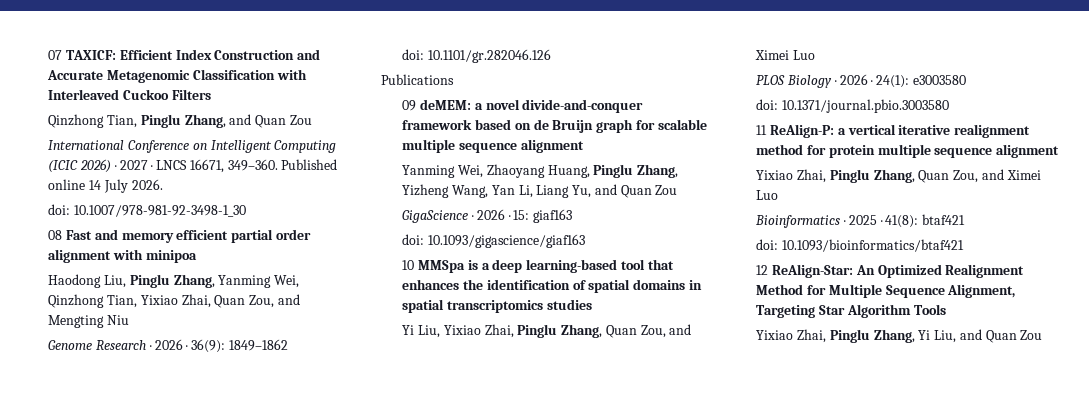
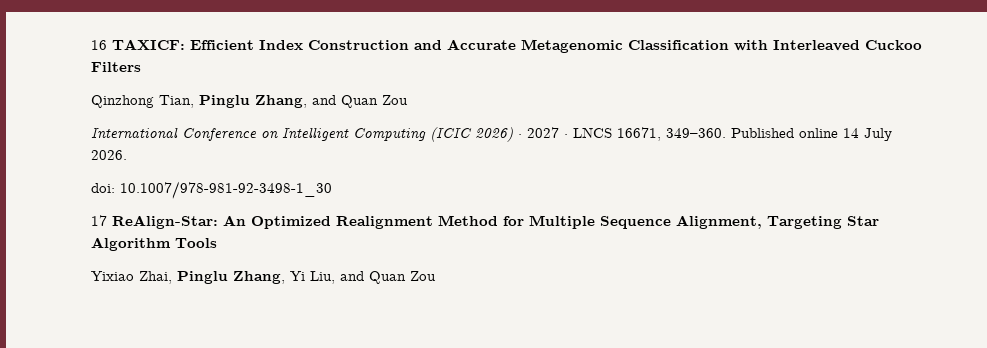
[48,50,63,60] 07 -> [91,40,108,50] 16
[48,229,311,243] [48,249,197,263] [48,274,300,288] [48,294,300,308] [48,315,130,328] [48,339,288,353] [402,49,552,63] [381,74,454,85] [402,99,644,113] [402,119,707,133] [402,139,584,153] [402,164,679,178] [402,184,678,198] [402,209,573,223] [402,234,586,248] [402,259,674,273] [402,279,702,293] [402,299,592,313] [402,324,692,338] [755,50,816,60] [756,74,966,88] [756,99,950,113] [756,124,1031,138] [756,144,1060,158] [756,169,1041,183] [756,190,779,200] [755,214,966,228] [756,239,965,252] [756,265,769,275] 08 Fast and memory efficient partial order alignment with minipoa // Haodong Liu, Pinglu Zhang, Yanming Wei, Qinzhong Tian, Yixiao Zhai, Quan Zou, and Mengting Niu // Genome Research · 2026 · 36(9): 1849–1862 // doi: 10.1101/gr.282046.126 // Publications // 09 deMEM: a novel divide-and-conquer framework based on de Bruijn graph for scalable multiple sequence alignment // Yanming Wei, Zhaoyang Huang, Pinglu Zhang, Yizheng Wang, Yan Li, Liang Yu, and Quan Zou // GigaScience · 2026 · 15: giaf163 // doi: 10.1093/gigascience/giaf163 // 10 MMSpa is a deep learning-based tool that enhances the identification of spatial domains in spatial transcriptomics studies // Yi Liu, Yixiao Zhai, Pinglu Zhang, Quan Zou, and Ximei Luo // PLOS Biology · 2026 · 24(1): e3003580 // doi: 10.1371/journal.pbio.3003580 // 11 ReAlign-P: a vertical iterative realignment method for protein multiple sequence alignment // Yixiao Zhai, Pinglu Zhang, Quan Zou, and Ximei Luo // Bioinformatics · 2025 · 41(8): btaf421 // doi: 10.1093/bioinformatics/btaf421 // 12 -> [91,215,108,226] 17

